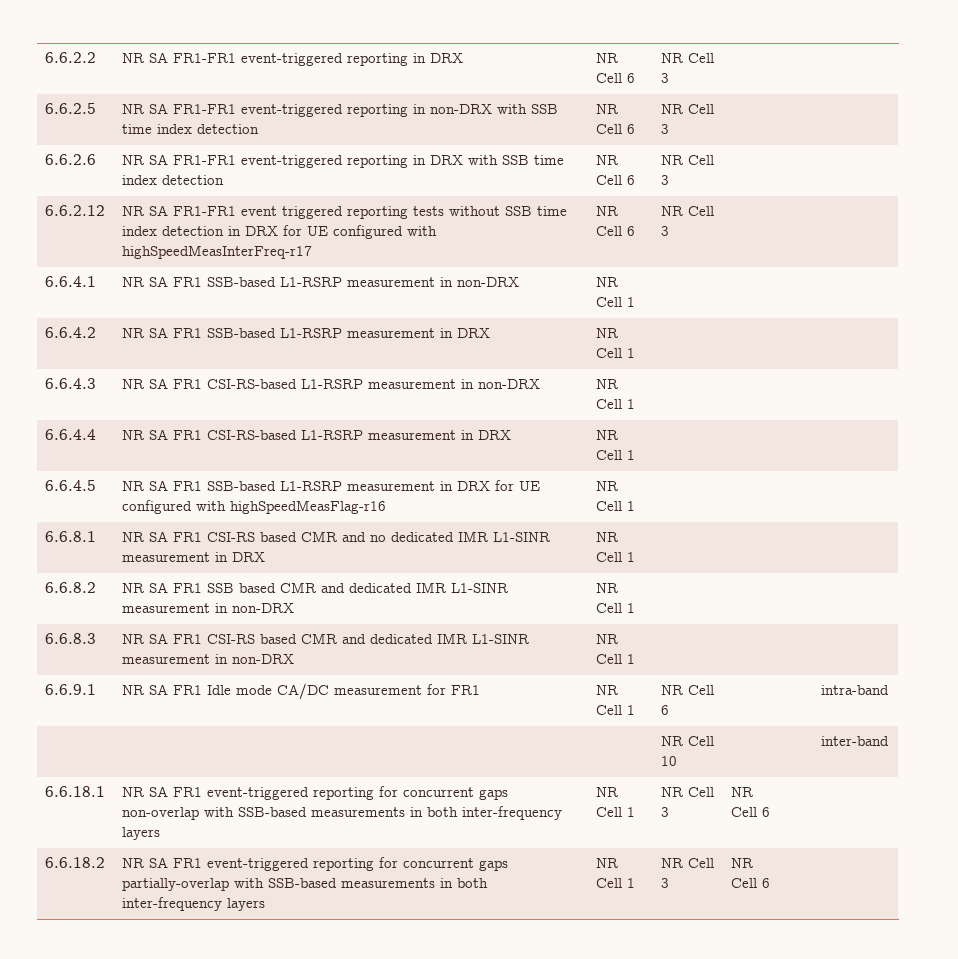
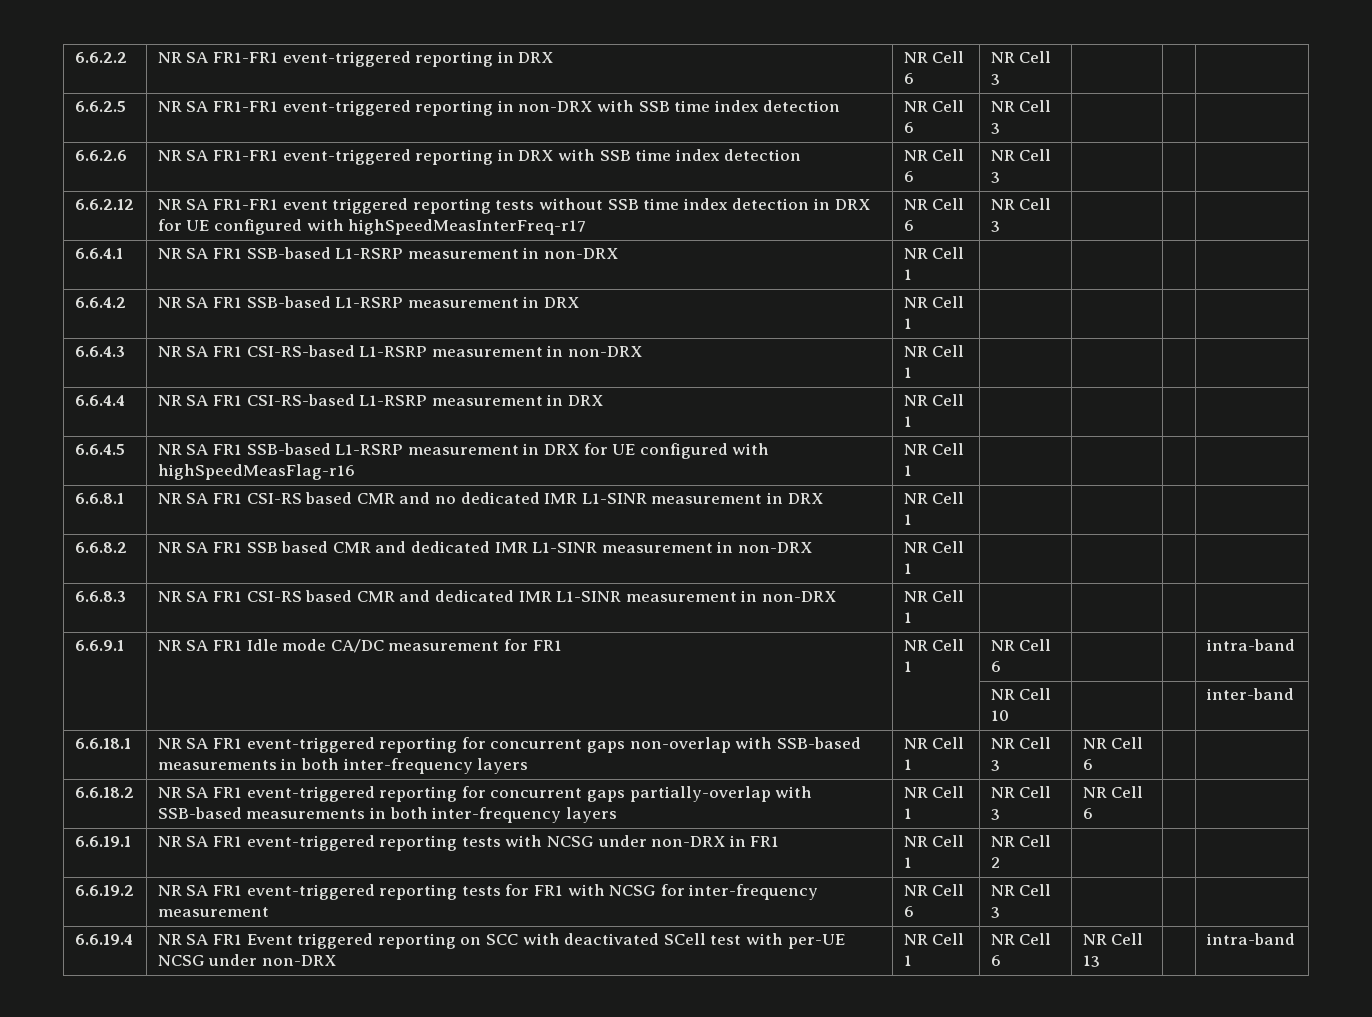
(771, 883) none -> [74,836,131,847] [157,835,780,851] [903,835,965,847] [903,857,912,868] [990,835,1052,847] [990,857,1000,868] [74,885,134,896] [157,884,819,900] [157,907,269,917] [903,884,965,896] [903,906,914,917] [990,884,1052,896] [990,907,1000,918] [74,934,133,945] [157,933,845,949] [157,954,337,966] [903,933,965,945] [903,955,912,966] [990,933,1052,945] [990,955,1001,966] [1082,933,1144,945] [1082,955,1100,967] [1205,933,1295,945] // 6.6.19.1 | NR SA FR1 event-triggered reporting tests with NCSG under non-DRX in FR1 | NR Cell 1 | NR Cell 2 | | | // 6.6.19.2 | NR SA FR1 event-triggered reporting tests for FR1 with NCSG for inter-frequency measurement | NR Cell 6 | NR Cell 3 | | | // 6.6.19.4 | NR SA FR1 Event triggered reporting on SCC with deactivated SCell test with per-UE NCSG under non-DRX | NR Cell 1 | NR Cell 6 | NR Cell 13 | | intra-band

